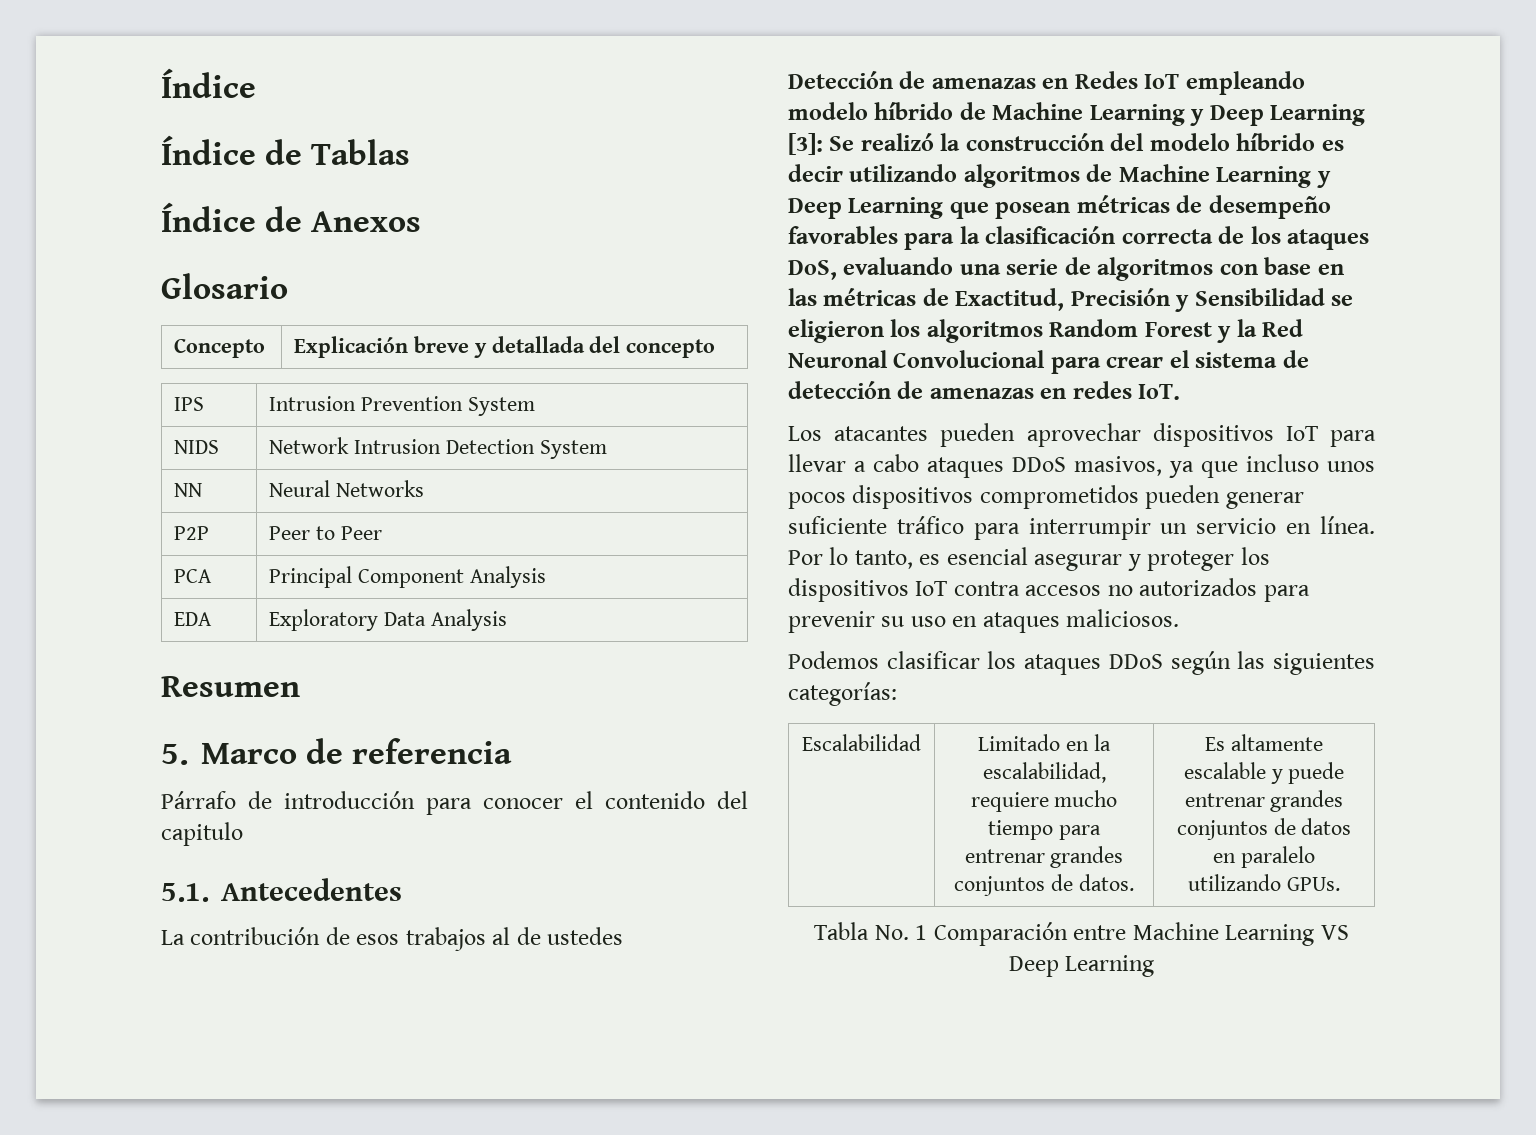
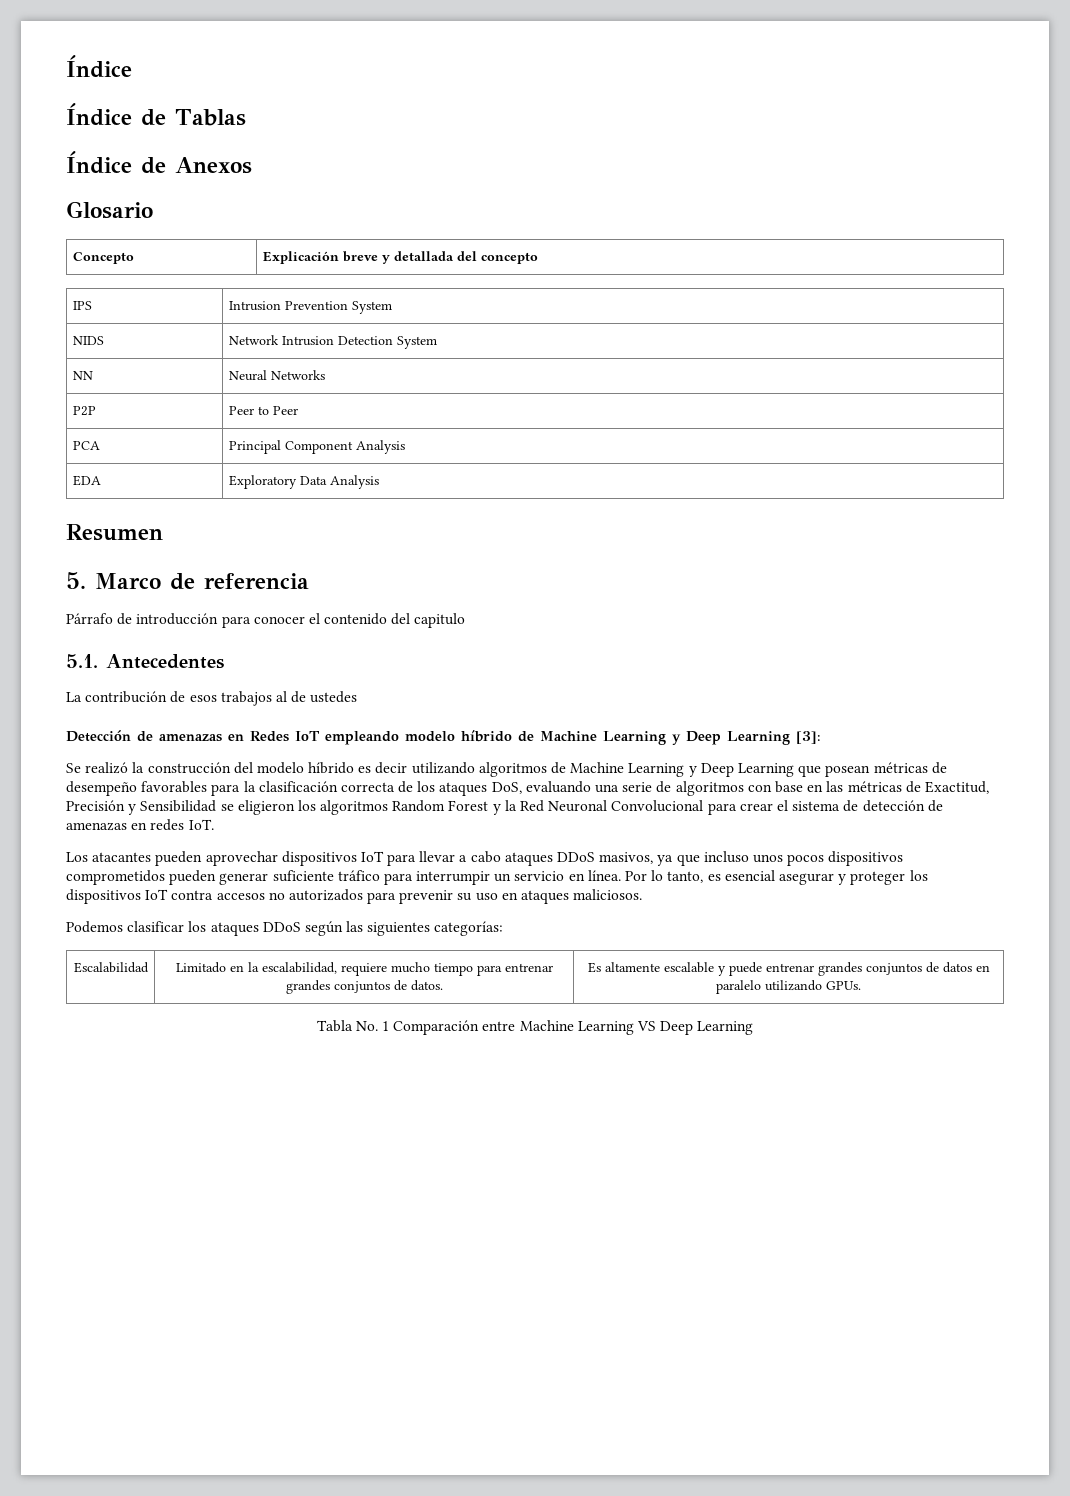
(823, 144) none -> (821, 737) //

